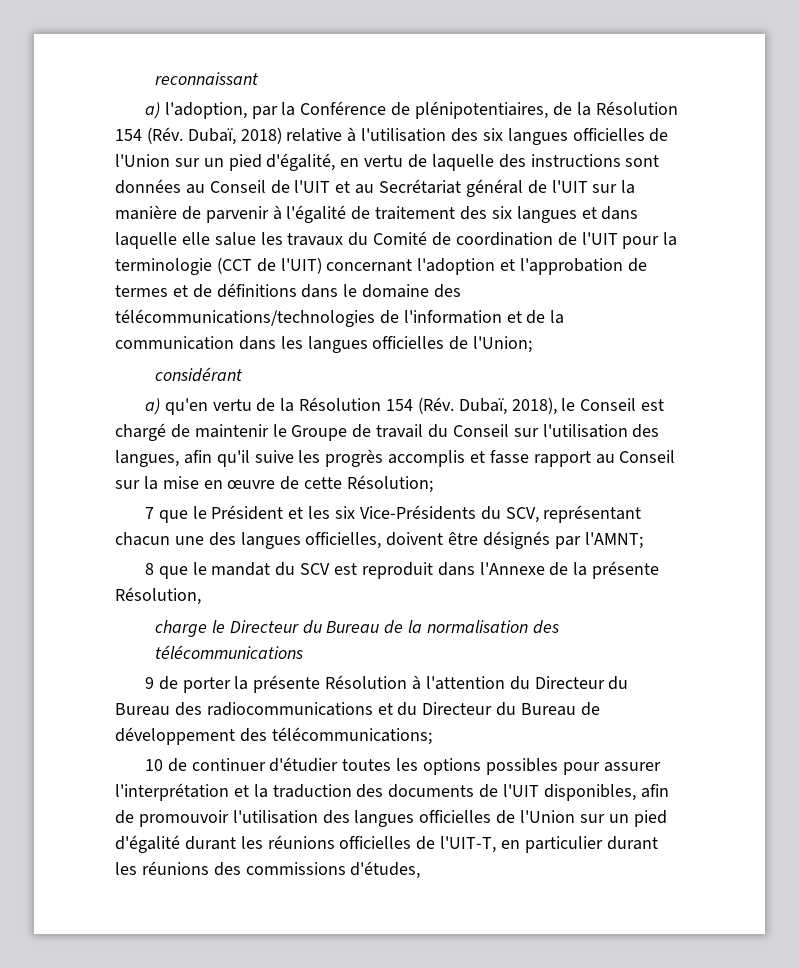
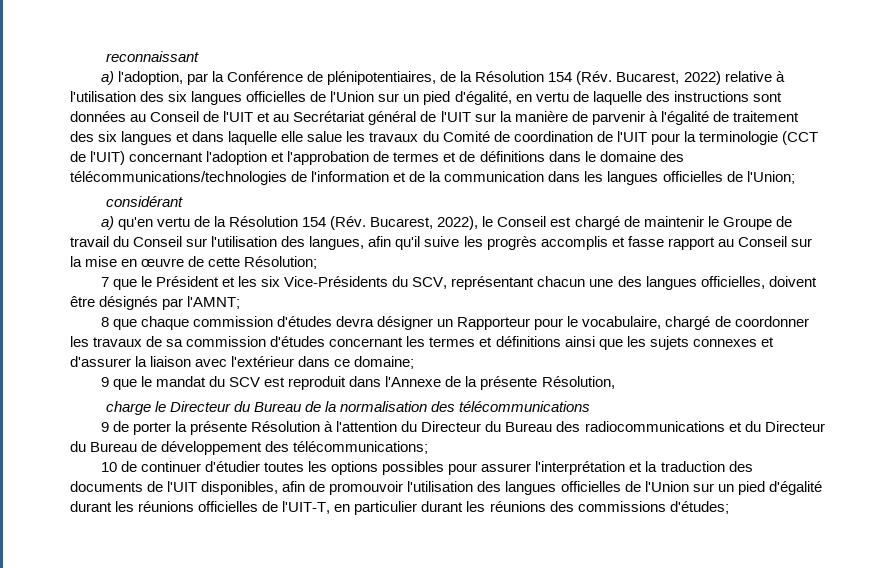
[187,127,282,145] Dubaï, 2018) -> [616,71,721,85] Bucarest, 2022)
[458,397,557,415] Dubaï, 2018), -> [370,216,479,230] Bucarest, 2022),
(188, 572) none -> [140,316,809,330] [70,336,774,350] [70,356,415,369] [100,377,137,390] chaque commission d'études devra désigner un Rapporteur pour le vocabulaire, chargé de coordonner les travaux de sa commission d'études concernant les termes et définitions ainsi que les sujets connexes et d'assurer la liaison avec l'extérieur dans ce domaine; // 9 que
[350,861,421,879] d'études, -> [669,501,729,514] d'études;

